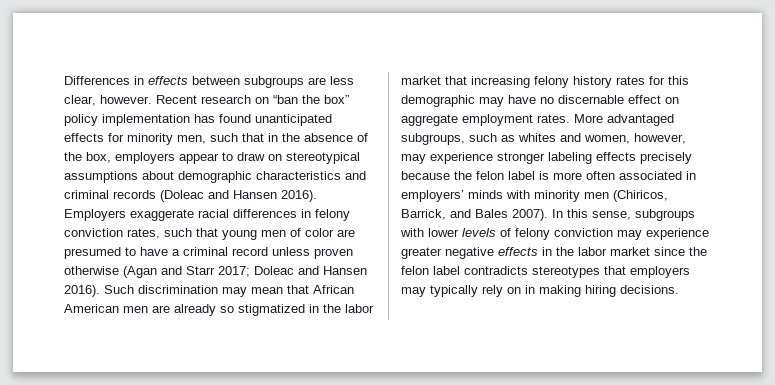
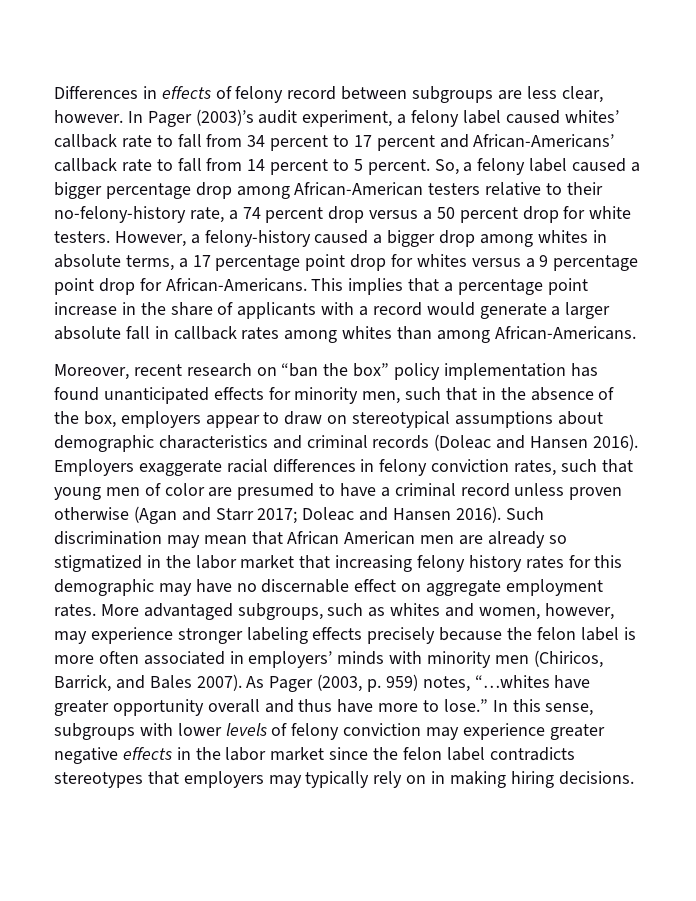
(188, 80) none -> [215,86,337,103] of felony record
[156,95,197,104] Recent -> [127,109,619,127] [54,134,615,151] [54,158,640,175] [54,182,603,199] [54,206,632,223] [54,230,607,247] [54,254,639,271] [54,278,588,295] [54,302,611,319] [54,326,636,343] [54,364,182,380] In Pager (2003)’s audit experiment, a felony label caused whites’ callback rate to fall from 34 percent to 17 percent and African-Americans’ callback rate to fall from 14 percent to 5 percent. So, a felony label caused a bigger percentage drop among African-American testers relative to their no-felony-history rate, a 74 percent drop versus a 50 percent drop for white testers. However, a felony-history caused a bigger drop among whites in absolute terms, a 17 percentage point drop for whites versus a 9 percentage point drop for African-Americans. This implies that a percentage point increase in the share of applicants with a record would generate a larger absolute fall in callback rates among whites than among African-Americans. // Moreover, recent
(548, 215) none -> [246,674,591,692] [54,699,488,716] As Pager (2003, p. 959) notes, “…whites have greater opportunity overall and thus have more to lose.”

